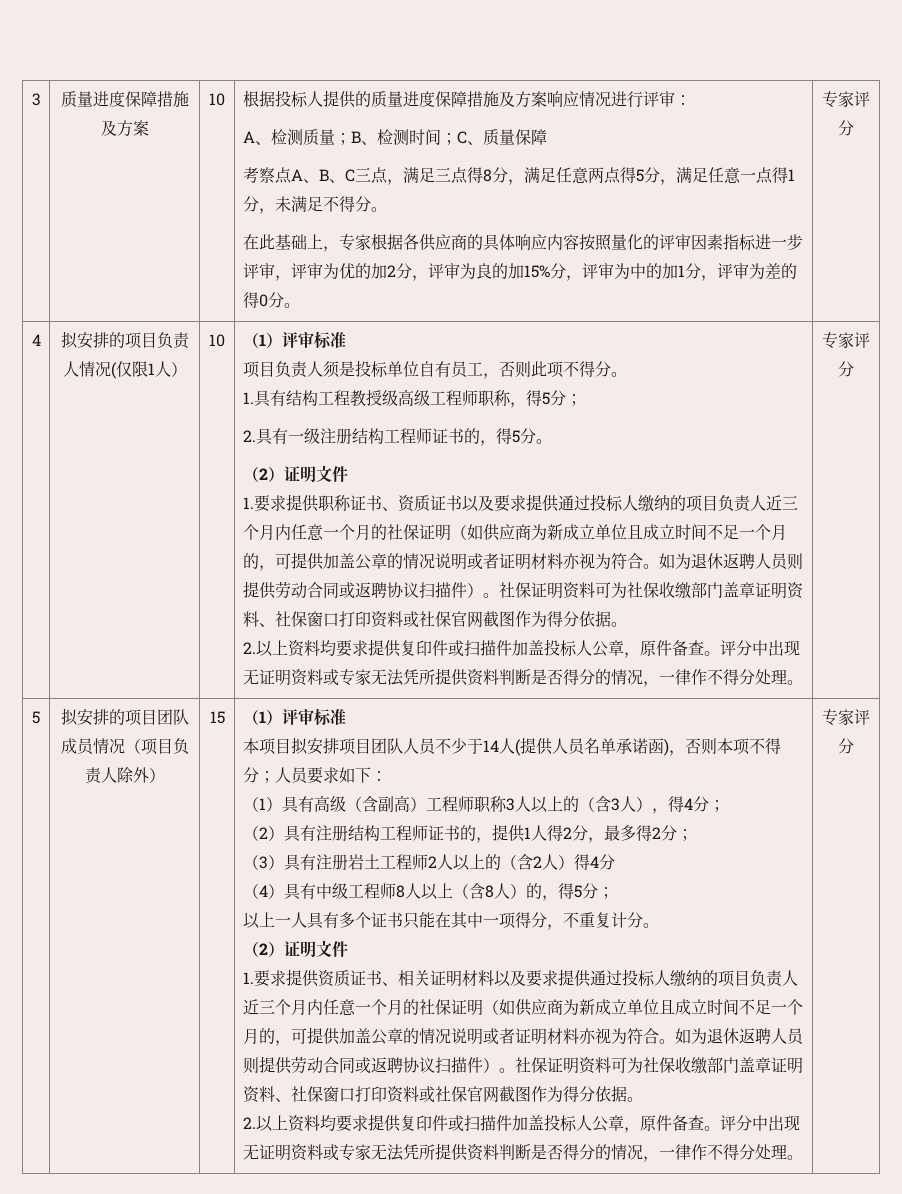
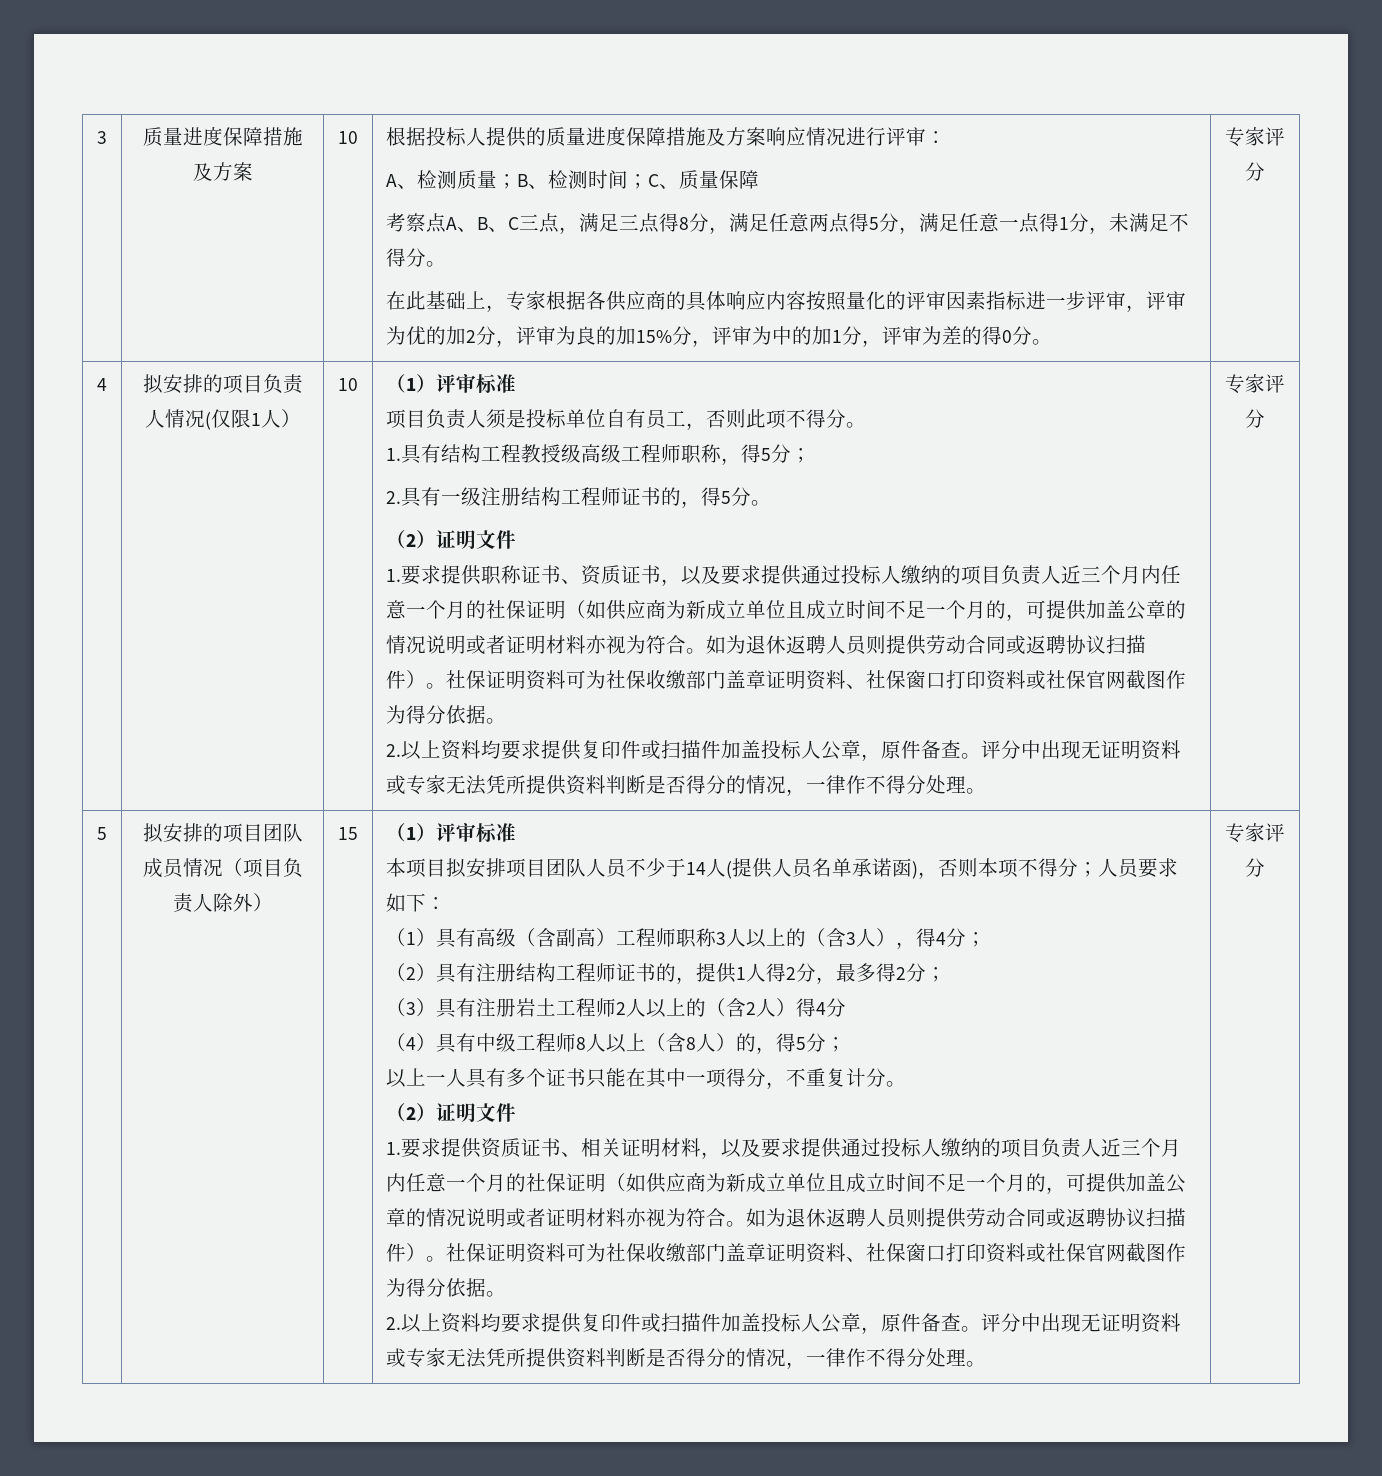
(462, 503) none -> [661,579,682,586] ，
(494, 978) none -> [701,1152,722,1159] ，

